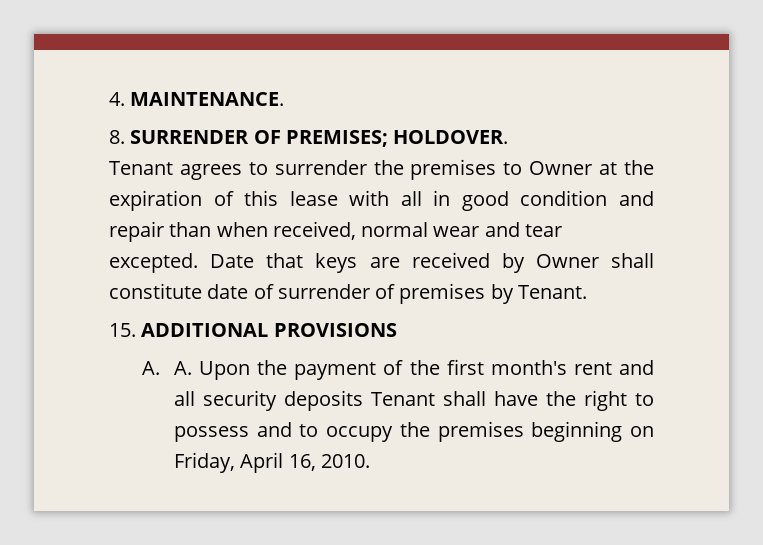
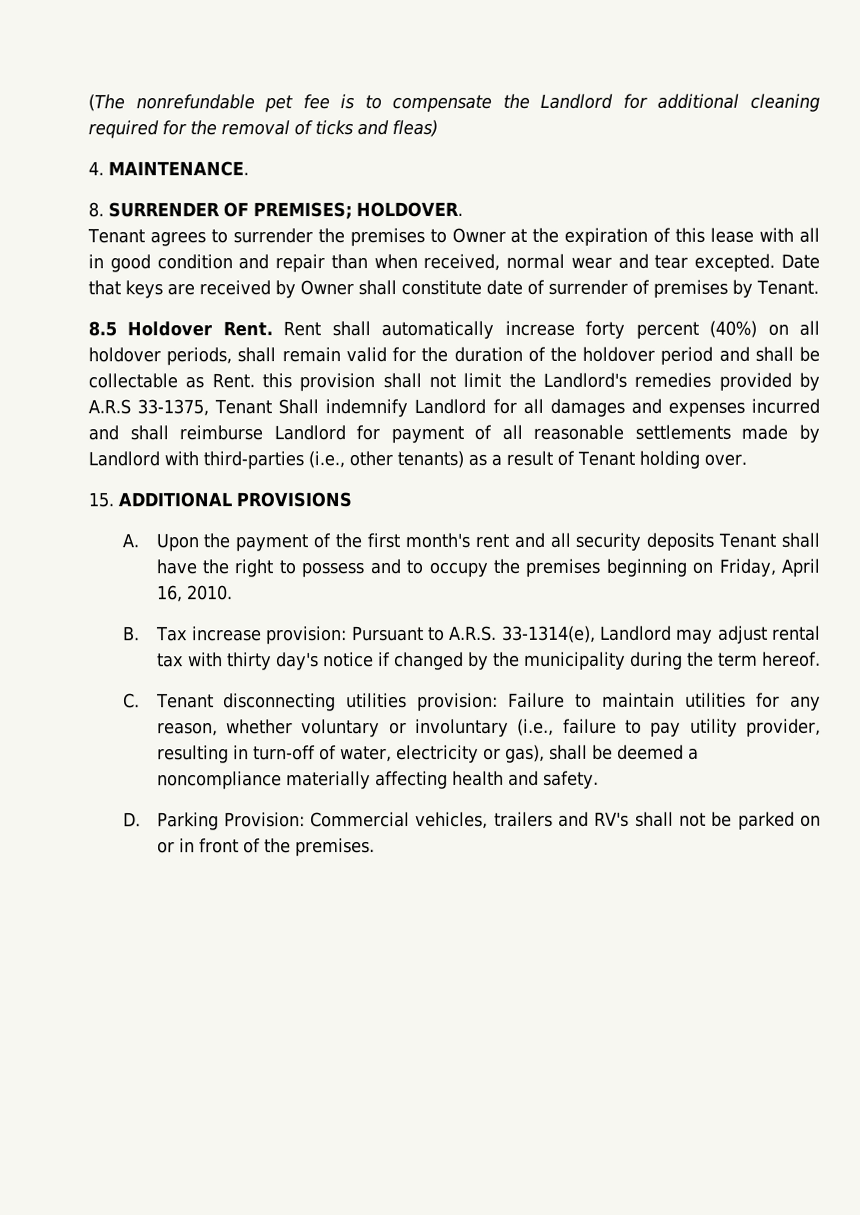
(109, 99) none -> [88,93,820,113] [88,119,438,139] (The nonrefundable pet fee is to compensate the Landlord for additional cleaning required for the removal of ticks and fleas) //
(587, 292) none -> [88,320,820,340] [88,346,820,366] [88,372,820,392] [88,398,820,418] [88,424,820,444] [88,450,747,470] // 8.5 Holdover Rent. Rent shall automatically increase forty percent (40%) on all holdover periods, shall remain valid for the duration of the holdover period and shall be collectable as Rent. this provision shall not limit the Landlord's remedies provided by A.R.S 33-1375, Tenant Shall indemnify Landlord for all damages and expenses incurred and shall reimburse Landlord for payment of all reasonable settlements made by Landlord with third-parties (i.e., other tenants) as a result of Tenant holding over.
[174,361,193,375] A. -> (139, 540) none
(370, 461) none -> [122,625,821,645] [156,651,821,671] [122,692,821,712] [156,718,822,738] [156,744,699,764] [156,770,599,790] [122,811,822,831] [156,838,375,857] // B. Tax increase provision: Pursuant to A.R.S. 33-1314(e), Landlord may adjust rental tax with thirty day's notice if changed by the municipality during the term hereof. // C. Tenant disconnecting utilities provision: Failure to maintain utilities for any reason, whether voluntary or involuntary (i.e., failure to pay utility provider, resulting in turn-off of water, electricity or gas), shall be deemed a noncompliance materially affecting health and safety. // D. Parking Provision: Commercial vehicles, trailers and RV's shall not be parked on or in front of the premises.

